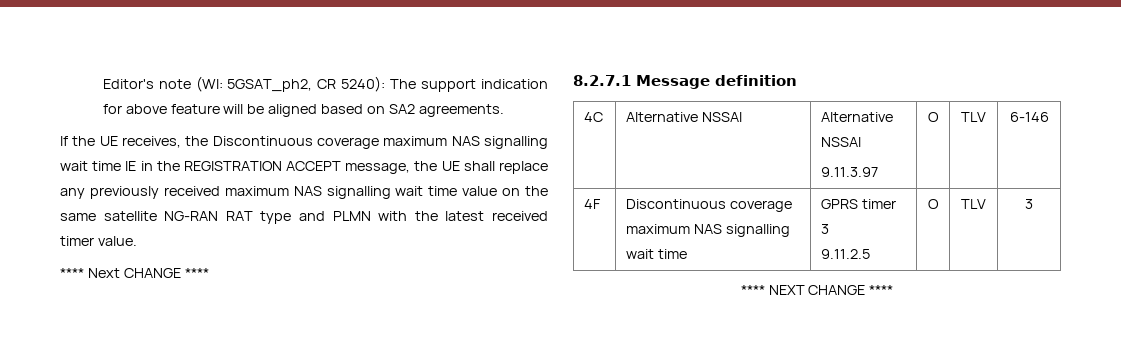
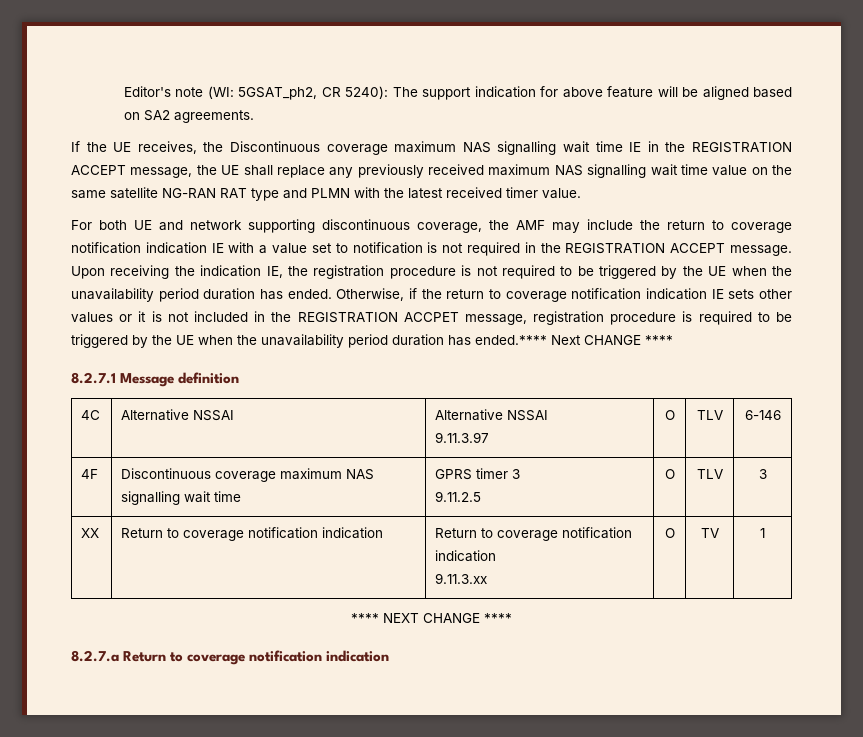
[60,268,84,278] **** -> [71,219,792,233] [71,242,792,256] [71,265,793,279] [71,288,792,302] [71,311,792,325] [71,334,547,348] For both UE and network supporting discontinuous coverage, the AMF may include the return to coverage notification indication IE with a value set to notification is not required in the REGISTRATION ACCEPT message. Upon receiving the indication IE, the registration procedure is not required to be triggered by the UE when the unavailability period duration has ended. Otherwise, if the return to coverage notification indication IE sets other values or it is not included in the REGISTRATION ACCPET message, registration procedure is required to be triggered by the UE when the unavailability period duration has ended.****
[740,285,894,295] // **** NEXT CHANGE **** -> [81,528,100,538] [121,527,384,541] [435,527,633,541] [435,550,497,562] [435,573,488,584] [664,528,675,538] [700,528,719,538] [760,528,765,538] [351,613,512,623] [71,650,390,665] // XX | Return to coverage notification indication | Return to coverage notification indication // 9.11.3.xx | O | TV | 1 // **** NEXT CHANGE **** // 8.2.7.a Return to coverage notification indication

